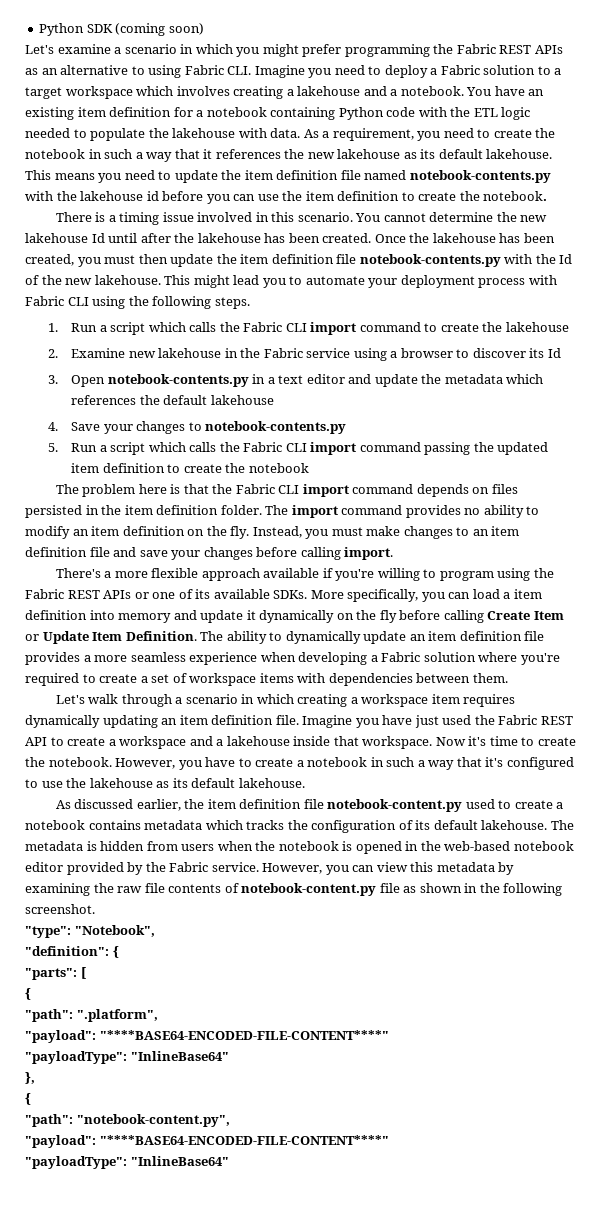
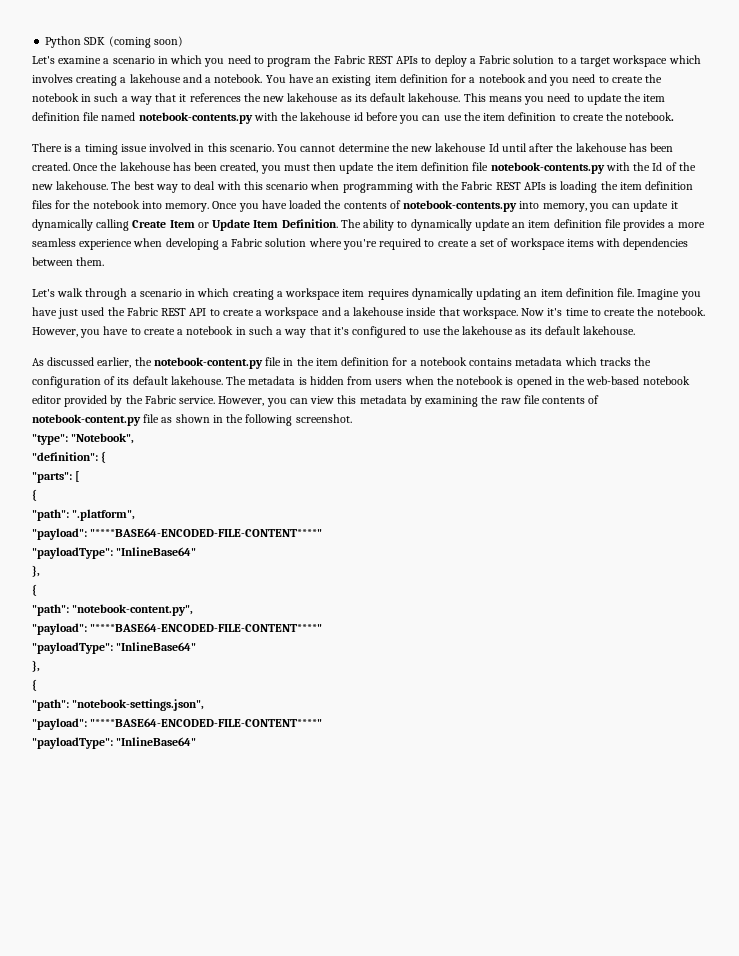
[262,44,563,57] [25,65,365,78] might prefer programming the Fabric REST APIs as an alternative to using Fabric CLI. Imagine you need -> [227,55,419,67] need to program the Fabric REST APIs
[270,107,531,120] [25,128,414,141] containing Python code with the ETL logic needed to populate the lakehouse with data. As a requirement, -> [527,74,547,83] and
[164,275,557,288] [25,296,250,309] [48,322,569,335] [48,348,561,361] [48,374,544,387] [71,395,274,405] [48,421,347,434] [48,442,549,455] [71,463,309,473] [55,484,518,497] [25,505,540,518] [25,526,520,539] [25,547,394,560] [55,568,554,581] [25,589,542,602] [25,610,441,623] This might lead you to automate your deployment process with Fabric CLI using the following steps. // 1. Run a script which calls the Fabric CLI import command to create the lakehouse // 2. Examine new lakehouse in the Fabric service using a browser to discover its Id // 3. Open notebook-contents.py in a text editor and update the metadata which references the default lakehouse // 4. Save your changes to notebook-contents.py // 5. Run a script which calls the Fabric CLI import command passing the updated item definition to create the notebook // The problem here is that the Fabric CLI import command depends on files persisted in the item definition folder. The import command provides no ability to modify an item definition on the fly. Instead, you must make changes to an item definition file and save your changes before calling import. // There's a more flexible approach available if you're willing to program using the Fabric REST APIs or one of its available SDKs. More specifically, you can load a item definition into memory and update it dynamically on the fly before -> [111,181,694,193] [32,200,678,212] [32,219,93,231] The best way to deal with this scenario when programming with the Fabric REST APIs is loading the item definition files for the notebook into memory. Once you have loaded the contents of notebook-contents.py into memory, you can update it dynamically
[207,799,553,812] item definition file notebook-content.py used to create -> [153,357,408,369] notebook-content.py file in the item definition for
(229, 1161) none -> [32,660,40,672] [32,679,37,691] [32,699,205,711] [32,718,323,730] [32,737,197,749] // }, // { // "path": "notebook-settings.json", // "payload": "****BASE64-ENCODED-FILE-CONTENT****" // "payloadType": "InlineBase64"

